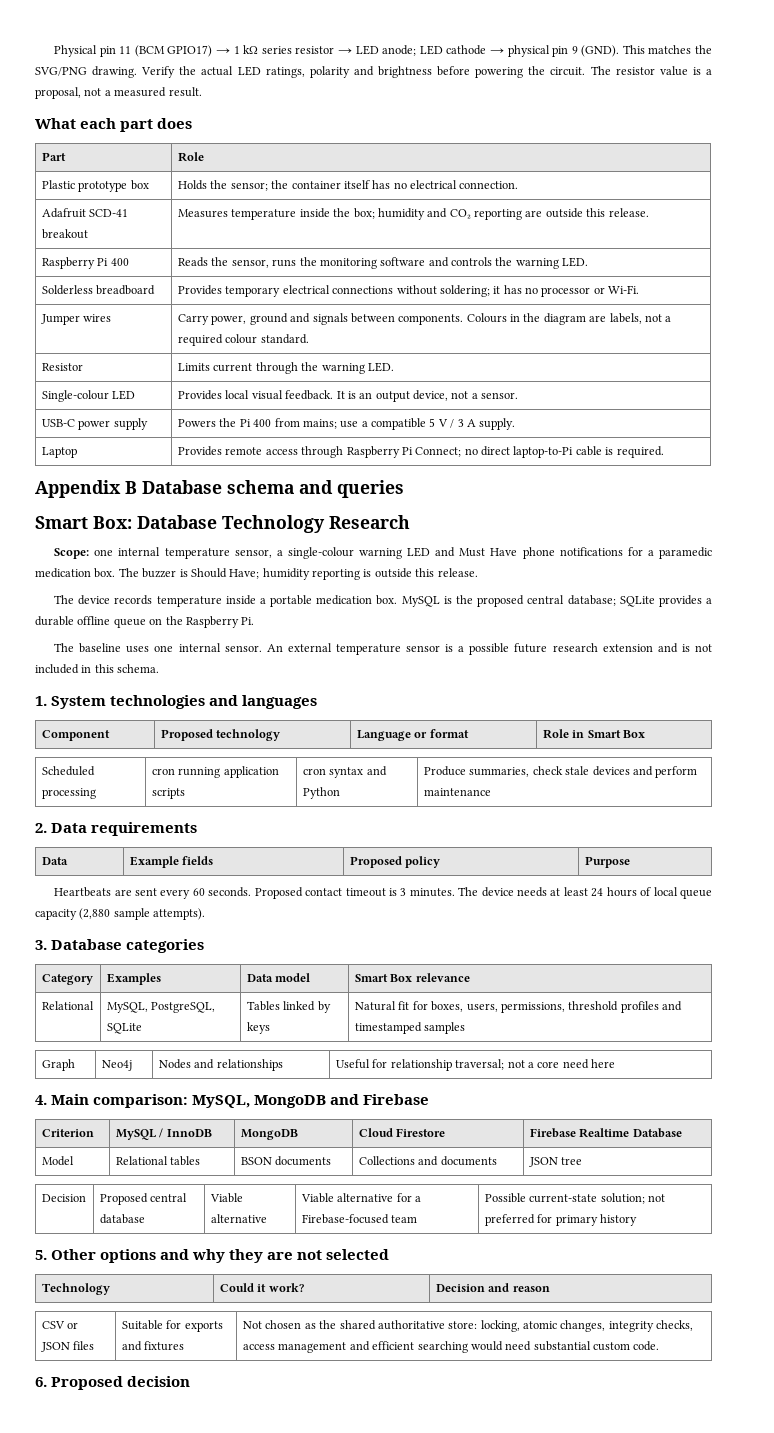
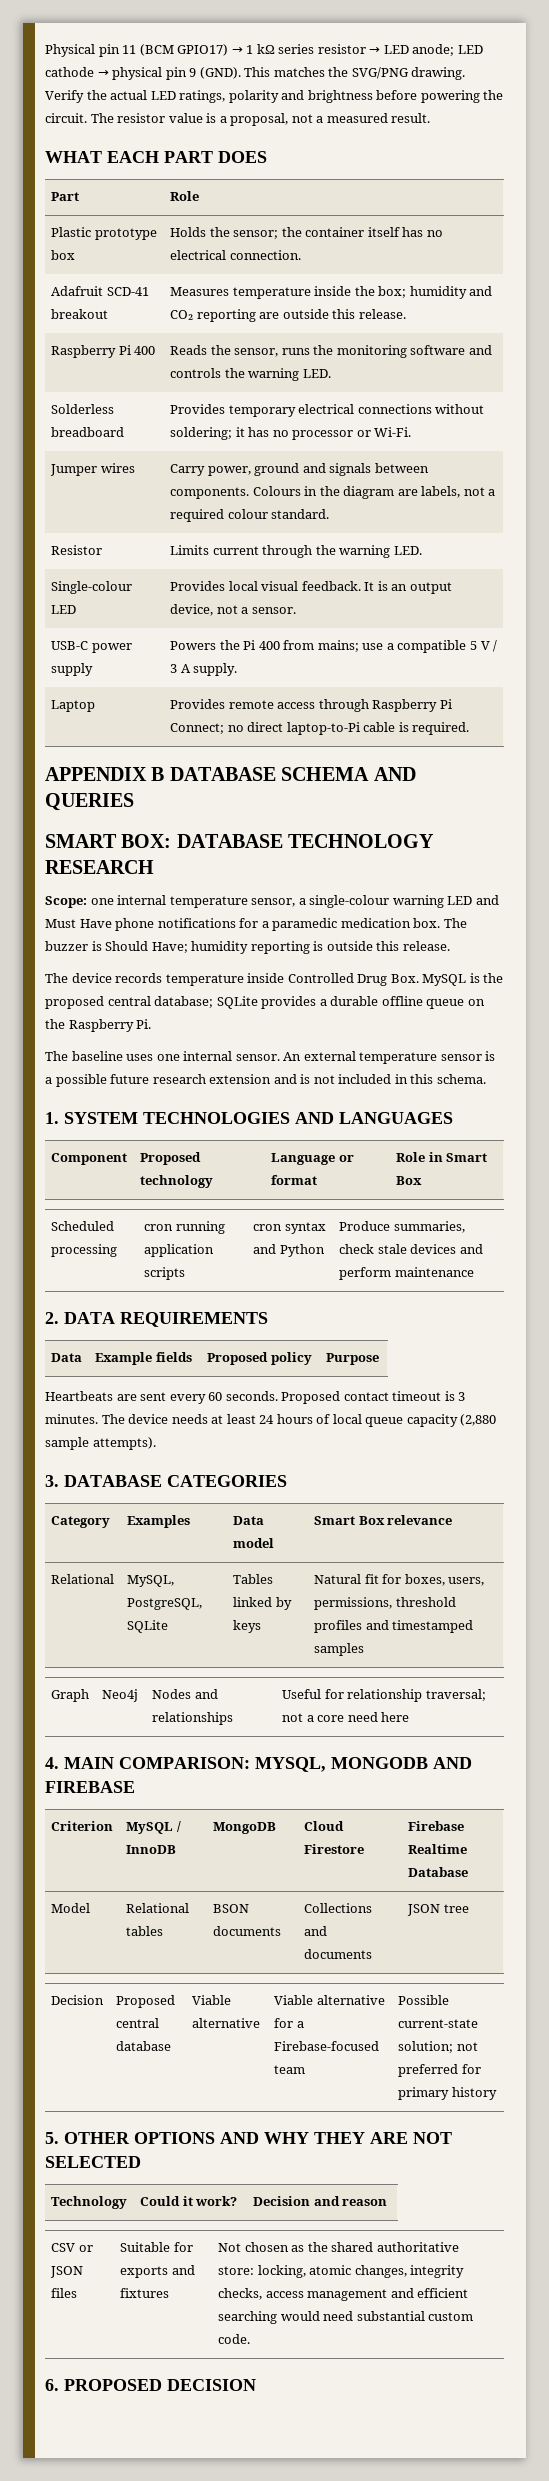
[35,118,193,132] What each part does -> [45,151,267,163] WHAT EACH PART DOES
[35,480,404,498] [35,515,410,533] Appendix B Database schema and queries // Smart Box: Database Technology Research -> [45,767,416,781] [45,793,134,811] [45,834,435,848] [45,860,154,874] APPENDIX B DATABASE SCHEMA AND QUERIES // SMART BOX: DATABASE TECHNOLOGY RESEARCH
[259,595,398,607] a portable medication box. -> [287,973,419,986] Controlled Drug Box.
[51,695,318,709] System technologies and languages -> [64,1112,453,1124] SYSTEM TECHNOLOGIES AND LANGUAGES
[51,822,198,836] Data requirements -> [64,1312,268,1327] DATA REQUIREMENTS
[51,939,205,953] Database categories -> [64,1475,287,1487] DATABASE CATEGORIES
[51,1094,430,1108] Main comparison: MySQL, MongoDB and Firebase -> [64,1757,472,1772] [45,1781,135,1793] MAIN COMPARISON: MYSQL, MONGODB AND FIREBASE
[51,1249,390,1263] Other options and why they are not selected -> [64,2132,452,2144] [45,2156,141,2168] OTHER OPTIONS AND WHY THEY ARE NOT SELECTED
[51,1376,191,1390] Proposed decision -> [64,2379,256,2391] PROPOSED DECISION

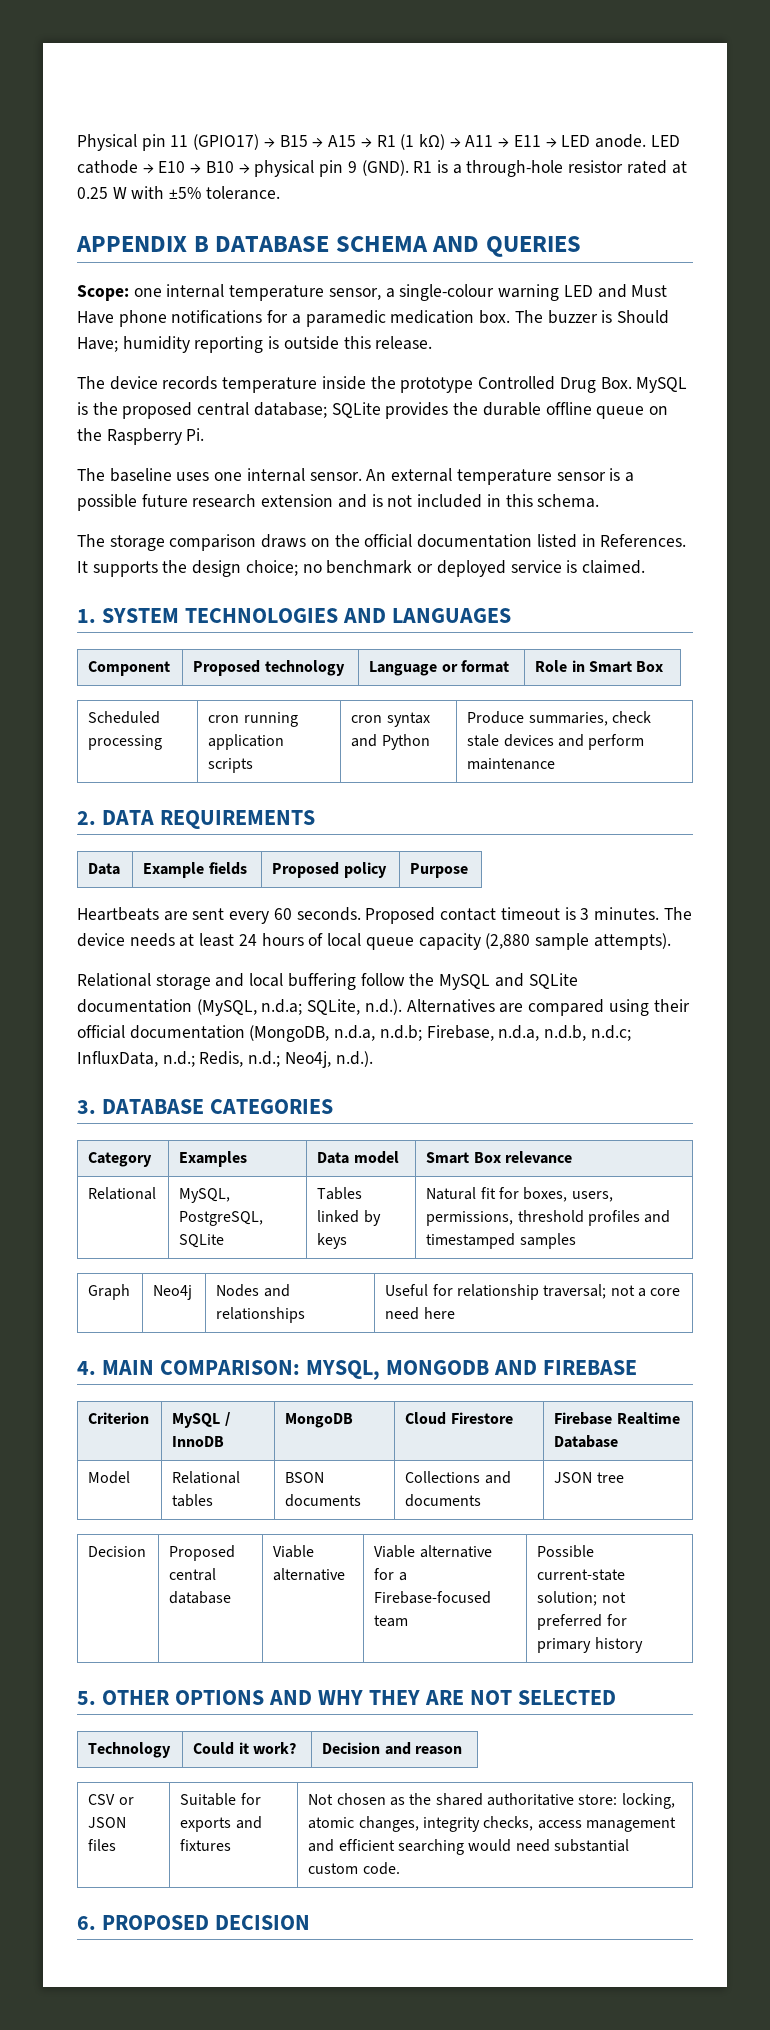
[139,44,366,56] (BCM GPIO17) → 1 kΩ series resistor -> [193,134,541,150] (GPIO17) → B15 → A15 → R1 (1 kΩ) → A11 → E11
[412,44,455,56] anode; -> [595,134,647,148] anode.
[112,67,466,80] [45,90,504,103] [45,113,431,126] [45,151,267,163] [51,192,80,201] [170,191,200,201] [51,227,157,240] [51,250,76,260] [170,227,443,239] [170,250,301,260] [51,286,149,296] [51,309,109,319] [170,286,493,299] [170,309,406,322] [51,345,156,358] [170,345,492,358] [170,368,331,381] [51,404,115,414] [51,427,125,437] [170,404,485,417] [170,427,412,440] [50,463,135,476] [170,463,429,476] [170,486,496,499] [170,509,330,522] [51,545,103,555] [170,545,422,558] [51,581,133,594] [51,605,77,614] [170,581,452,594] [170,604,296,616] [51,641,132,653] [51,663,94,676] [170,640,498,653] [170,663,238,676] [51,700,96,712] [170,699,452,712] [170,722,470,735] physical pin 9 (GND). This matches the SVG/PNG drawing. Verify the actual LED ratings, polarity and brightness before powering the circuit. The resistor value is a proposal, not a measured result. // WHAT EACH PART DOES // Part | Role // Plastic prototype box | Holds the sensor; the container itself has no electrical connection. // Adafruit SCD-41 breakout | Measures temperature inside the box; humidity and CO₂ reporting are outside this release. // Raspberry Pi 400 | Reads the sensor, runs the monitoring software and controls the warning LED. // Solderless breadboard | Provides temporary electrical connections without soldering; it has no processor or Wi-Fi. // Jumper wires | Carry power, ground and signals between components. Colours in the diagram are labels, not a required colour standard. // Resistor | Limits current through the warning LED. // Single-colour LED | Provides local visual feedback. It is an output device, not a sensor. // USB-C power supply | Powers the Pi 400 from mains; use a compatible 5 V / 3 A supply. // Laptop | Provides remote access through Raspberry Pi Connect; no direct laptop-to-Pi cable is required. -> [158,160,687,177] [77,186,280,200] E10 → B10 → physical pin 9 (GND). R1 is a through-hole resistor rated at 0.25 W with ±5% tolerance.
[45,834,435,848] [45,860,154,874] // SMART BOX: DATABASE TECHNOLOGY RESEARCH -> (582, 246) none
(285, 978) none -> [370,376,474,393] the prototype
[319,999,327,1006] a -> [453,402,479,415] the
(486, 1079) none -> [77,534,687,551] [77,560,645,577] // The storage comparison draws on the official documentation listed in References. It supports the design choice; no benchmark or deployed service is claimed.
(156, 1443) none -> [77,973,578,990] [77,999,690,1016] [77,1025,631,1042] [77,1051,373,1068] // Relational storage and local buffering follow the MySQL and SQLite documentation (MySQL, n.d.a; SQLite, n.d.). Alternatives are compared using their official documentation (MongoDB, n.d.a, n.d.b; Firebase, n.d.a, n.d.b, n.d.c; InfluxData, n.d.; Redis, n.d.; Neo4j, n.d.).

